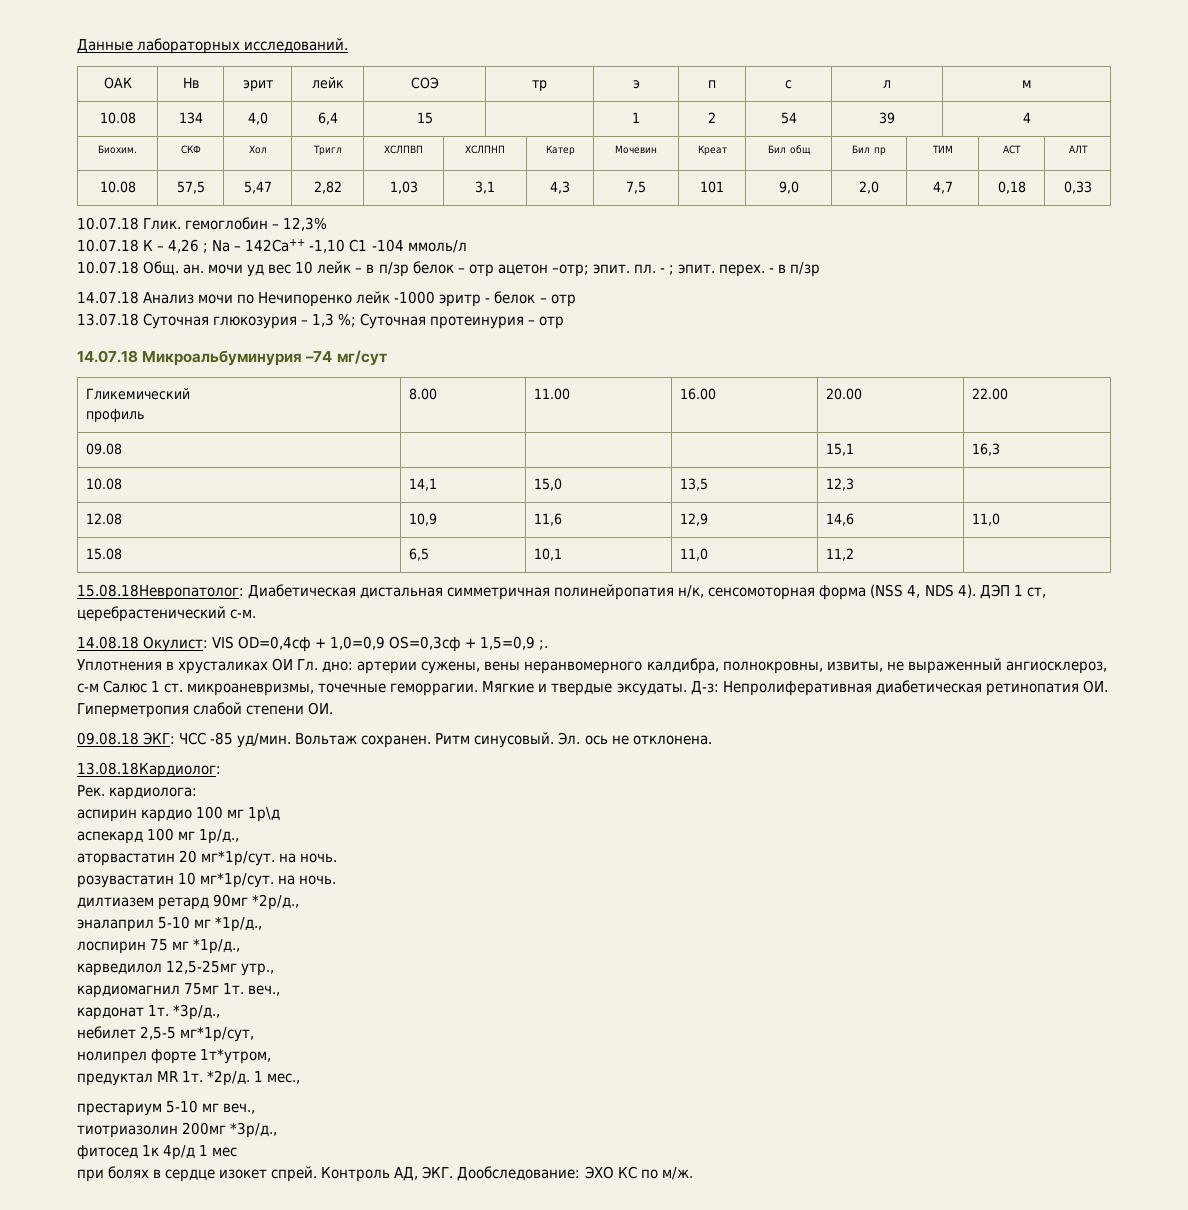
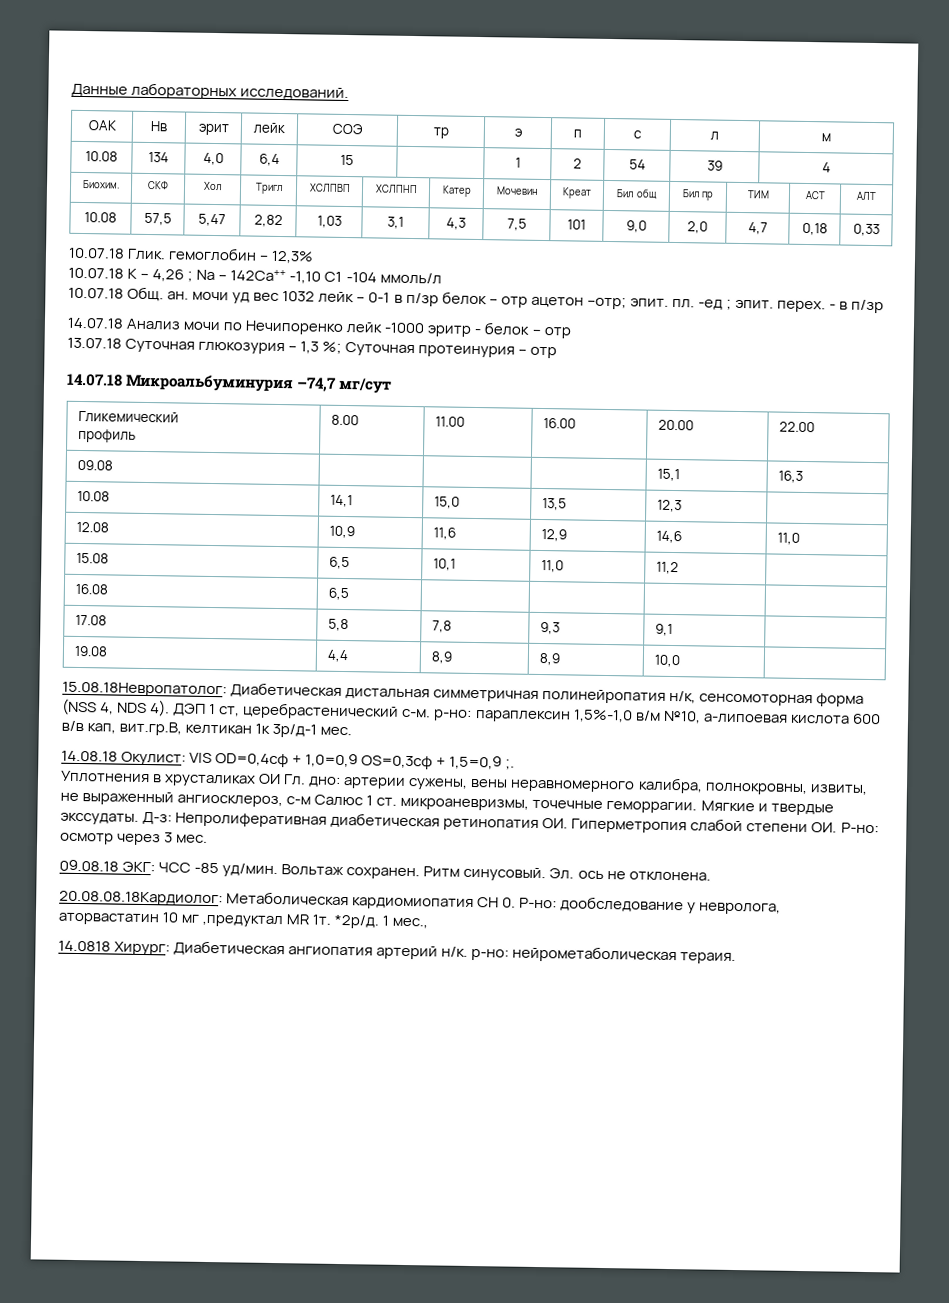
[295,261,314,274] 10 -> [282,291,316,302] 1032
(363, 270) none -> [368,292,391,303] 0-1
[659,268,665,273] - -> [697,299,723,310] -ед
[305,351,333,362] –74 -> [296,377,337,392] –74,7
(855, 554) none -> [74,583,108,595] [327,587,349,601] [74,614,107,626] [327,618,349,632] [431,620,452,633] [539,621,560,635] [654,623,673,637] [73,645,108,657] [326,649,349,663] [430,651,452,664] [538,652,560,666] [653,654,680,668] // 16.08 | 6,5 | | | | // 17.08 | 5,8 | 7,8 | 9,3 | 9,1 | // 19.08 | 4,4 | 8,9 | 8,9 | 10,0 |
(257, 614) none -> [433,709,881,725] [61,720,353,738] р-но: параплексин 1,5%-1,0 в/м №10, а-липоевая кислота 600 в/в кап, вит.гр.В, келтикан 1к 3р/д-1 мес.
[524,658,719,674] неранвомерного калдибра, -> [510,777,703,794] неравномерного калибра,
[616,683,687,696] эксудаты. -> [60,812,139,825] экссудаты.
(334, 708) none -> [840,822,879,834] [60,832,209,846] Р-но: осмотр через 3 мес.
[77,762,221,778] [77,785,198,800] [77,806,281,822] [77,828,240,844] [77,850,338,866] [77,872,337,888] [77,894,300,910] [77,916,263,932] [77,938,241,954] [77,960,275,976] [77,983,281,998] [77,1004,221,1020] [77,1026,255,1042] [77,1048,272,1064] [77,1073,153,1086] 13.08.18Кардиолог: // Рек. кардиолога: // аспирин кардио 100 мг 1р\д // аспекард 100 мг 1р/д., // аторвастатин 20 мг*1р/сут. на ночь. // розувастатин 10 мг*1р/сут. на ночь. // дилтиазем ретард 90мг *2р/д., // эналаприл 5-10 мг *1р/д., // лоспирин 75 мг *1р/д., // карведилол 12,5-25мг утр., // кардиомагнил 75мг 1т. веч., // кардонат 1т. *3р/д., // небилет 2,5-5 мг*1р/сут, // нолипрел форте 1т*утром, // предуктал -> [59,890,782,915] [58,912,284,928] 20.08.08.18Кардиолог: Метаболическая кардиомиопатия СН 0. Р-но: дообследование у невролога, аторвастатин 10 мг ,предуктал
[77,1100,256,1116] [77,1122,278,1138] [77,1145,238,1160] [77,1166,693,1182] престариум 5-10 мг веч., // тиотриазолин 200мг *3р/д., // фитосед 1к 4р/д 1 мес // при болях в сердце изокет спрей. Контроль АД, ЭКГ. Дообследование: ЭХО КС по м/ж. -> [58,940,737,965] 14.0818 Хирург: Диабетическая ангиопатия артерий н/к. р-но: нейрометаболическая тераия.

